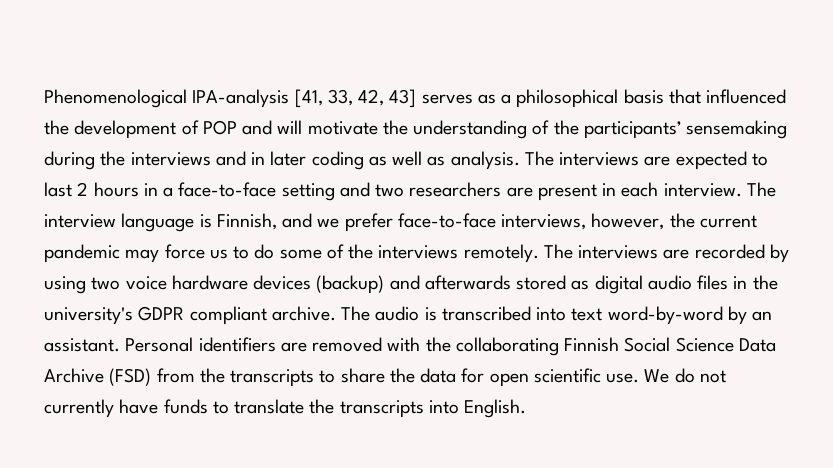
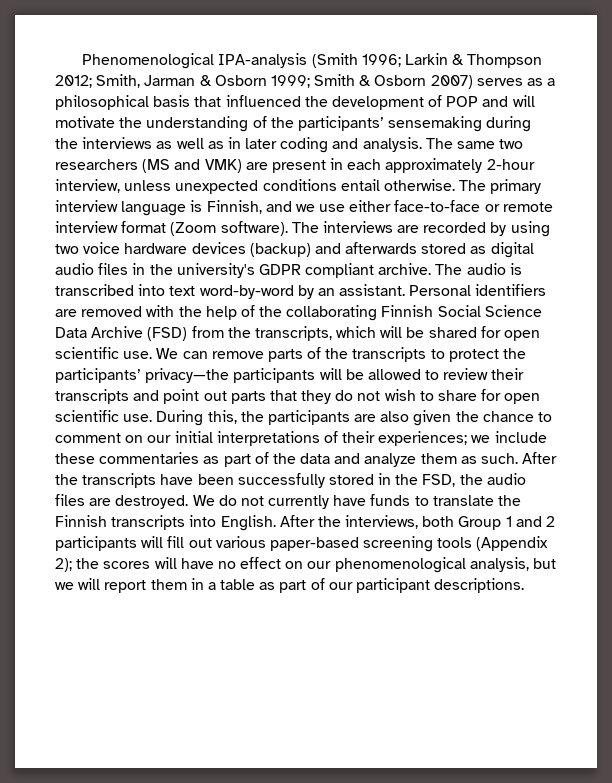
[294,89,417,108] [41, 33, 42, 43] -> [311,53,543,68] [55,74,473,89] (Smith 1996; Larkin & Thompson 2012; Smith, Jarman & Osborn 1999; Smith & Osborn 2007)
[215,151,768,170] [44,182,776,201] and in later coding as well as analysis. The interviews are expected to last 2 hours in a face-to-face setting and two researchers are present in each interview. The -> [156,137,524,153] [55,158,535,173] [55,179,542,194] as well as in later coding and analysis. The same two researchers (MS and VMK) are present in each approximately 2-hour interview, unless unexpected conditions entail otherwise. The primary
[344,213,757,232] [44,244,539,263] prefer face-to-face interviews, however, the current pandemic may force us to do some of the interviews remotely. -> [319,200,553,212] [55,221,288,236] use either face-to-face or remote interview format (Zoom software).
(451, 344) none -> [205,305,283,320] help of the
[230,368,457,387] transcripts to share the data -> [254,326,477,341] transcripts, which will be shared
(670, 376) none -> [182,347,527,362] [55,368,525,383] [55,389,541,404] [55,410,553,426] [55,431,547,446] [55,452,558,467] [55,473,526,488] [55,494,215,509] can remove parts of the transcripts to protect the participants’ privacy—the participants will be allowed to review their transcripts and point out parts that they do not wish to share for open scientific use. During this, the participants are also given the chance to comment on our initial interpretations of their experiences; we include these commentaries as part of the data and analyze them as such. After the transcripts have been successfully stored in the FSD, the audio files are destroyed. We
(335, 406) none -> [55,515,107,527] Finnish
(527, 408) none -> [279,515,556,530] [55,536,549,552] [55,557,557,573] [55,578,525,593] After the interviews, both Group 1 and 2 participants will fill out various paper-based screening tools (Appendix 2); the scores will have no effect on our phenomenological analysis, but we will report them in a table as part of our participant descriptions.

